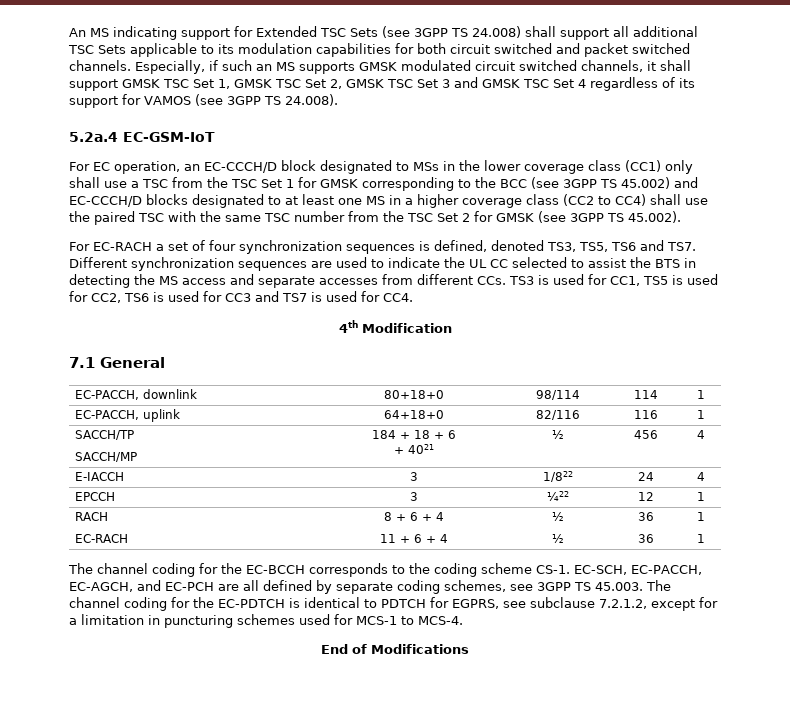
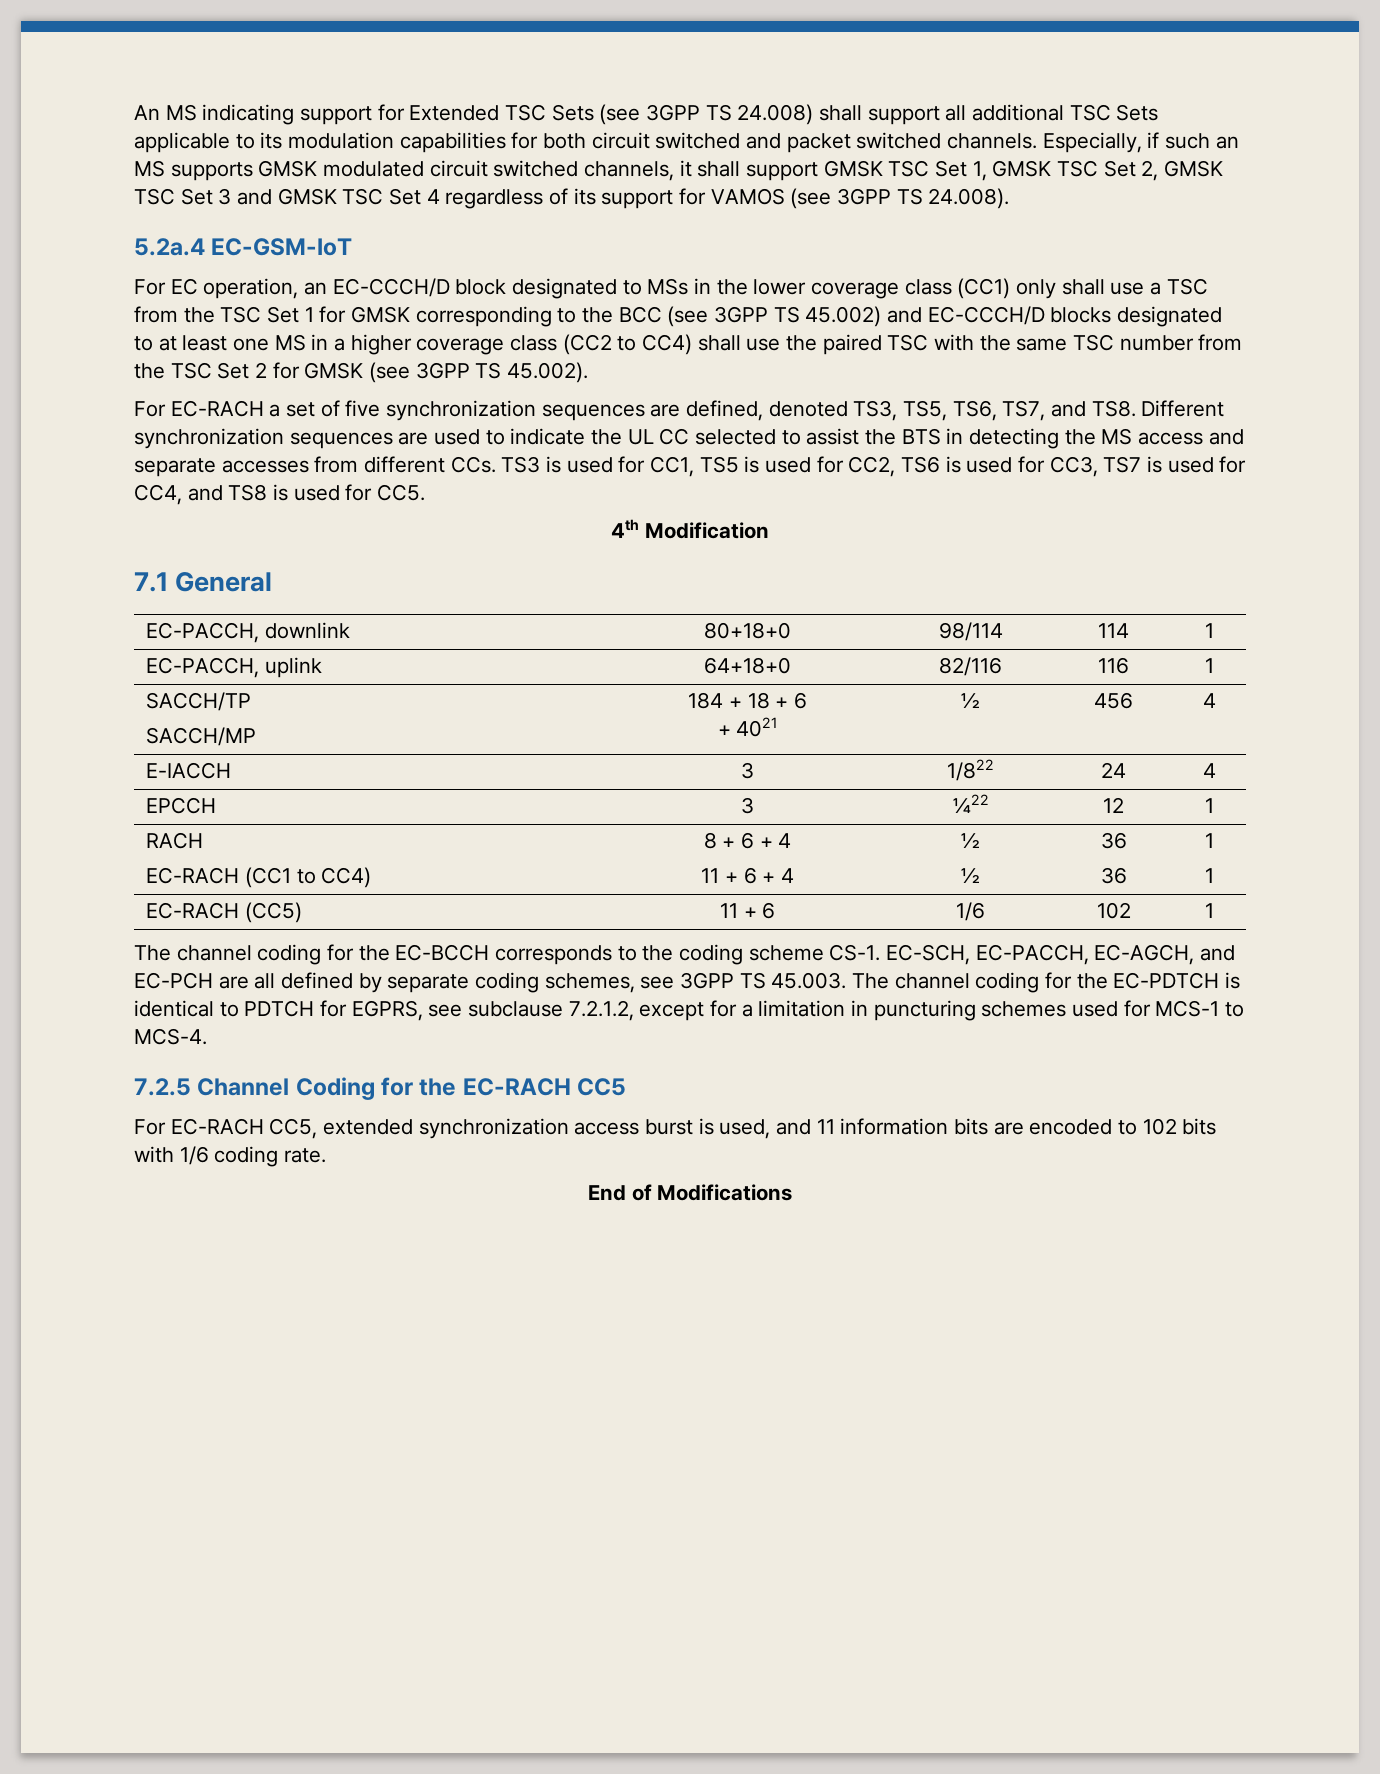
[209,240,430,254] four synchronization sequences is -> [345,400,681,421] five synchronization sequences are
[611,240,696,251] TS6 and TS7. -> [952,400,1136,421] TS6, TS7, and TS8.
[225,291,279,302] CC3 and -> [1049,456,1098,477] CC3,
[383,293,413,302] CC4. -> [134,484,426,505] CC4, and TS8 is used for CC5.
(128, 538) none -> [245,867,372,888] (CC1 to CC4)
(705, 538) none -> [146,902,303,923] [719,902,776,919] [956,902,985,921] [1096,902,1131,919] [1205,903,1214,918] // EC-RACH (CC5) | 11 + 6 | 1/6 | 102 | 1
(463, 620) none -> [134,1077,627,1100] [134,1118,1217,1139] [134,1146,327,1167] // 7.2.5 Channel Coding for the EC-RACH CC5 // For EC-RACH CC5, extended synchronization access burst is used, and 11 information bits are encoded to 102 bits with 1/6 coding rate.

